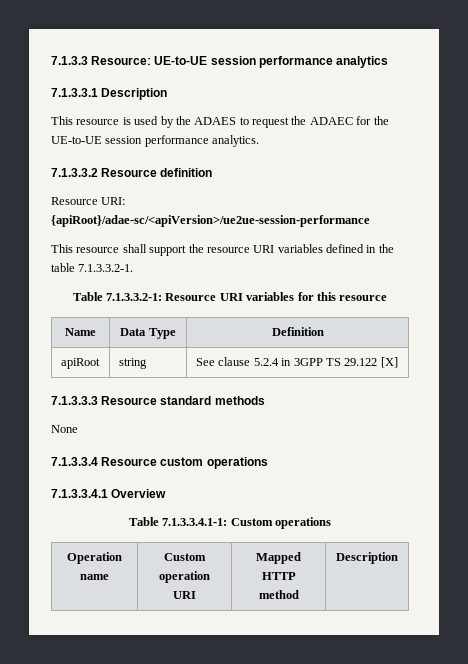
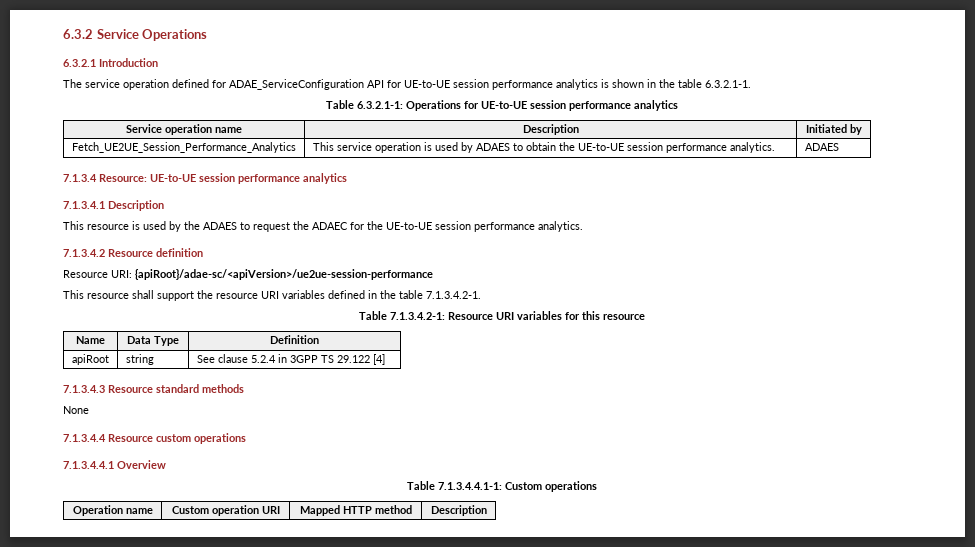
[51,56,88,65] 7.1.3.3 -> [63,29,208,41] [63,58,158,67] [63,79,751,90] [325,100,678,111] [126,124,242,135] [522,124,579,135] [805,124,862,135] [71,142,296,153] [312,142,775,153] [804,143,839,151] [63,174,97,182] 6.3.2 Service Operations // 6.3.2.1 Introduction // The service operation defined for ADAE_ServiceConfiguration API for UE-to-UE session performance analytics is shown in the table 6.3.2.1-1. // Table 6.3.2.1-1: Operations for UE-to-UE session performance analytics // Service operation name | Description | Initiated by // Fetch_UE2UE_Session_Performance_Analytics | This service operation is used by ADAES to obtain the UE-to-UE session performance analytics. | ADAES // 7.1.3.4
[51,88,98,97] 7.1.3.3.1 -> [63,201,105,209] 7.1.3.4.1
[51,168,98,177] 7.1.3.3.2 -> [63,249,105,257] 7.1.3.4.2
[78,264,134,272] [72,292,163,301] 7.1.3.3.2-1. // Table 7.1.3.3.2-1: -> [426,291,481,299] [358,311,445,320] 7.1.3.4.2-1. // Table 7.1.3.4.2-1:
[380,357,398,368] [51,396,98,405] [X] // 7.1.3.3.3 -> [372,354,385,365] [63,385,105,393] [4] // 7.1.3.4.3
[51,457,98,466] 7.1.3.3.4 -> [63,434,106,442] 7.1.3.4.4
[51,489,108,498] 7.1.3.3.4.1 -> [63,461,114,469] 7.1.3.4.4.1
[162,518,228,526] 7.1.3.3.4.1-1: -> [437,482,502,490] 7.1.3.4.4.1-1:

